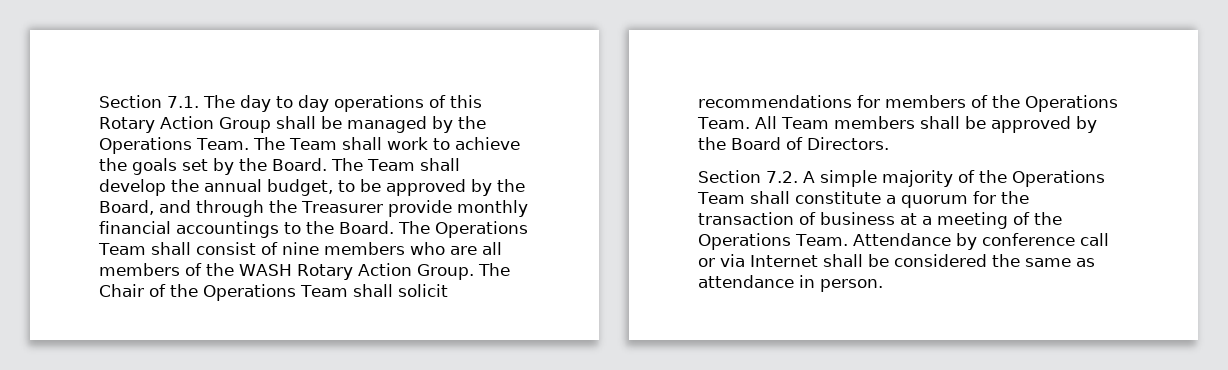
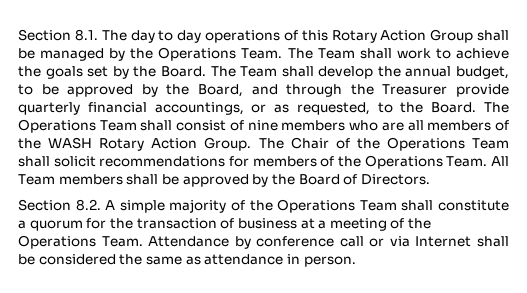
[99,95,199,108] Section 7.1. -> [18,29,98,41] Section 8.1.
[456,200,528,217] [99,221,279,238] monthly financial accountings -> [18,102,370,115] quarterly financial accountings, or as requested,
[766,171,798,183] 7.2. -> [75,199,101,211] 8.2.

